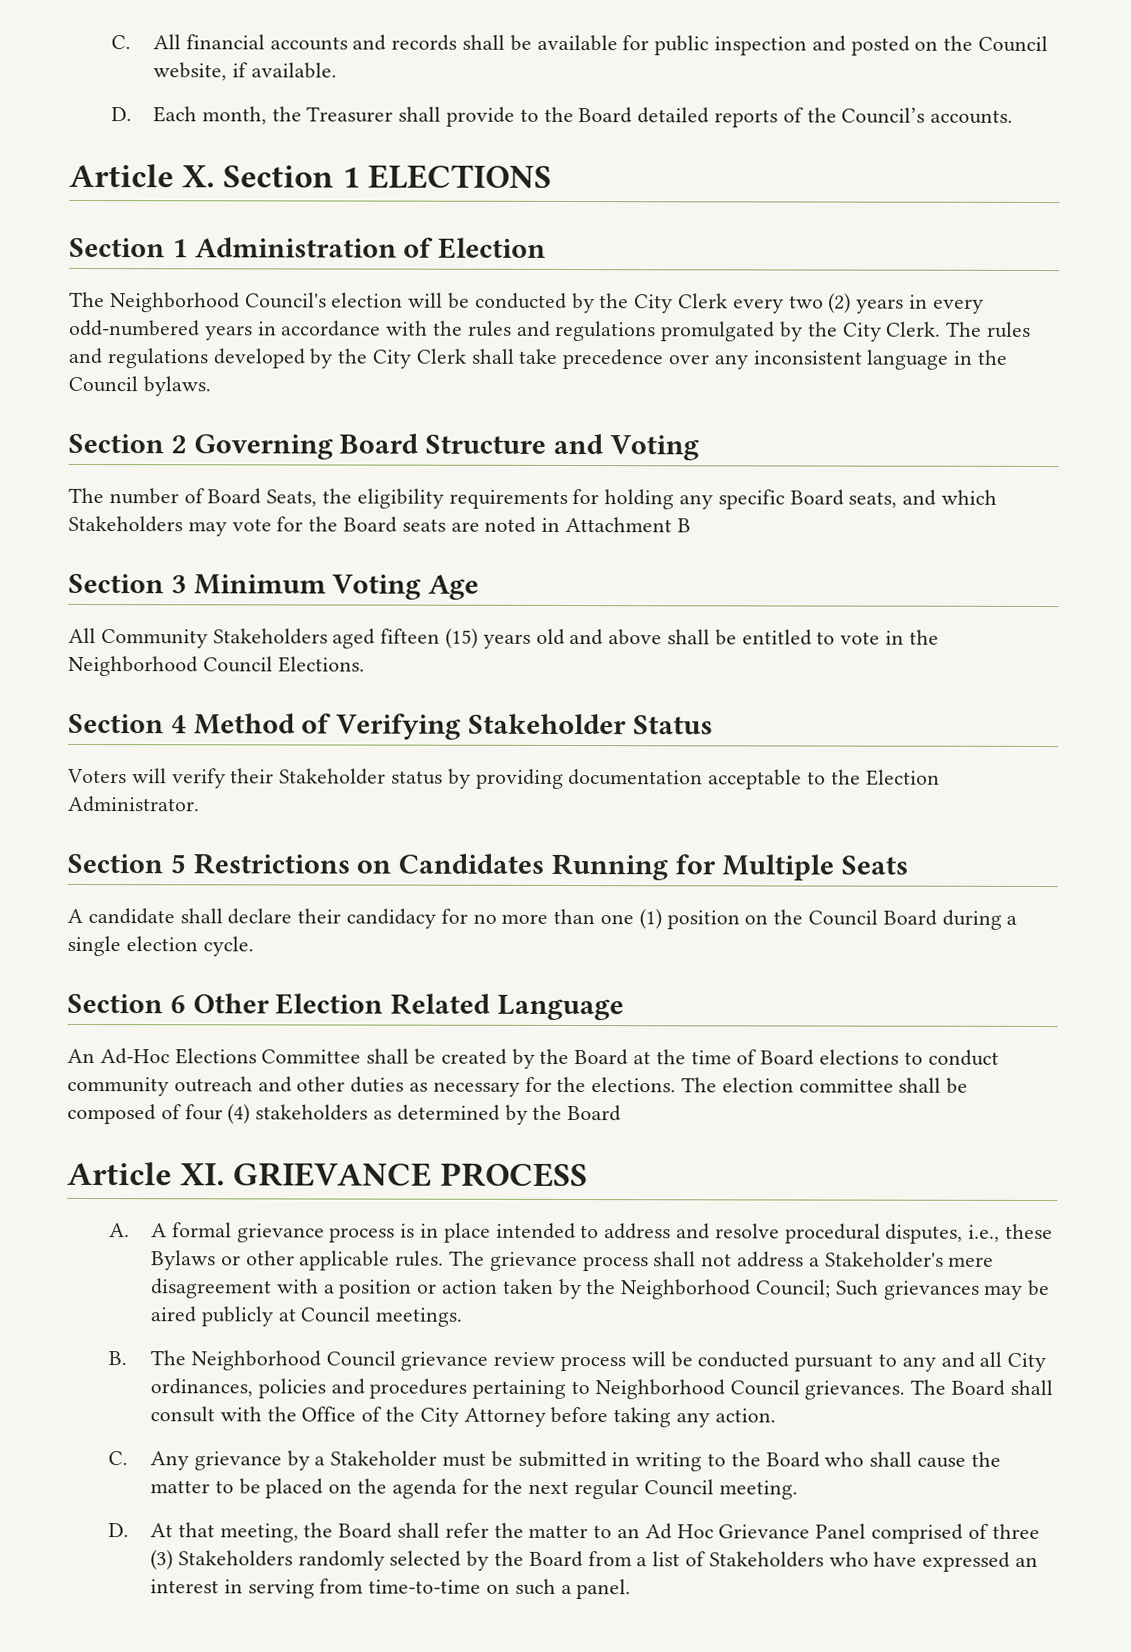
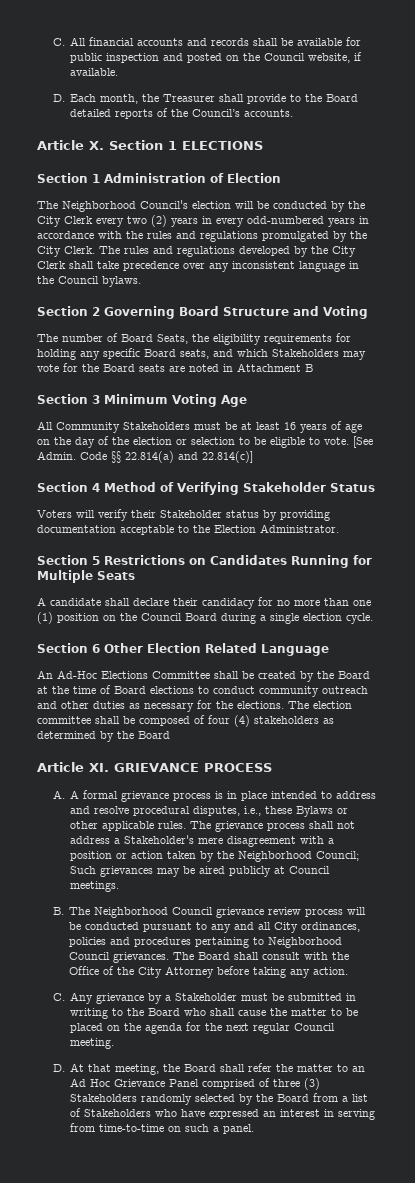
[332,627,939,649] [68,655,365,677] aged fifteen (15) years old and above shall be entitled to vote in the Neighborhood Council Elections. -> [194,421,362,433] [37,436,373,448] [37,451,253,463] must be at least 16 years of age on the day of the election or selection to be eligible to vote. [See Admin. Code §§ 22.814(a) and 22.814(c)]

